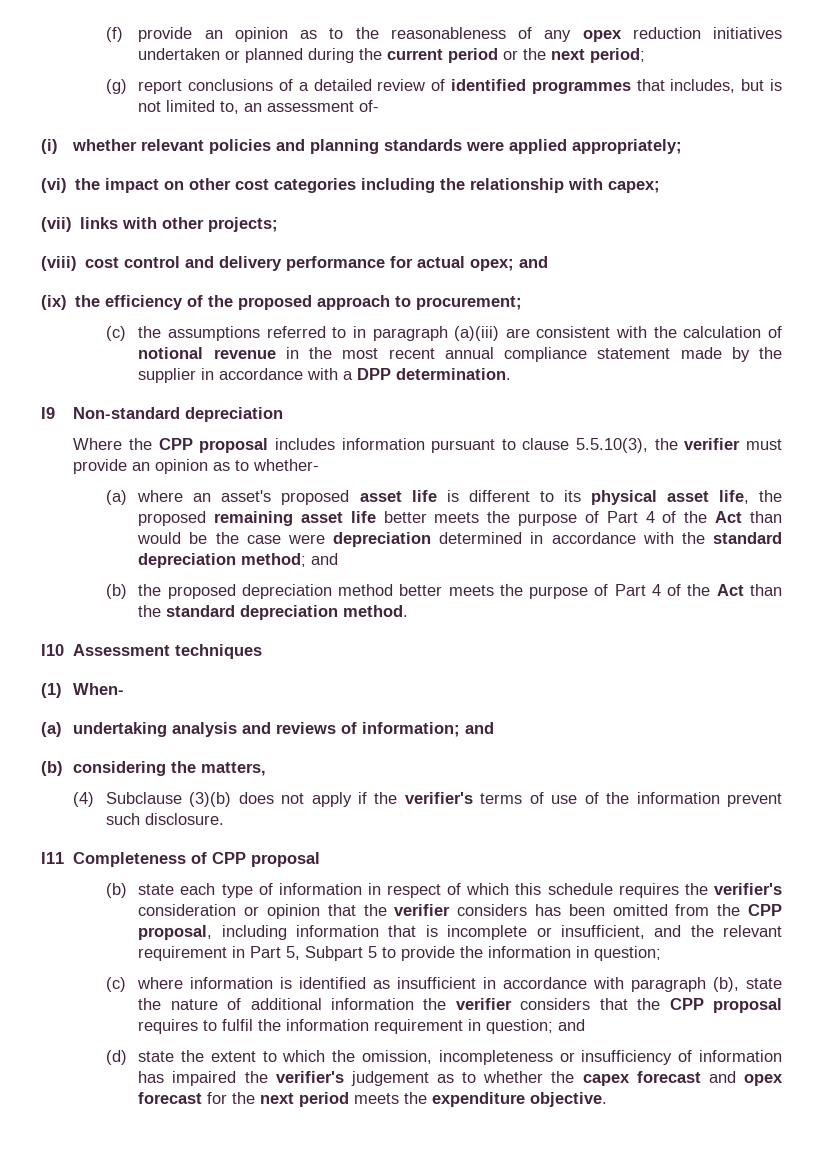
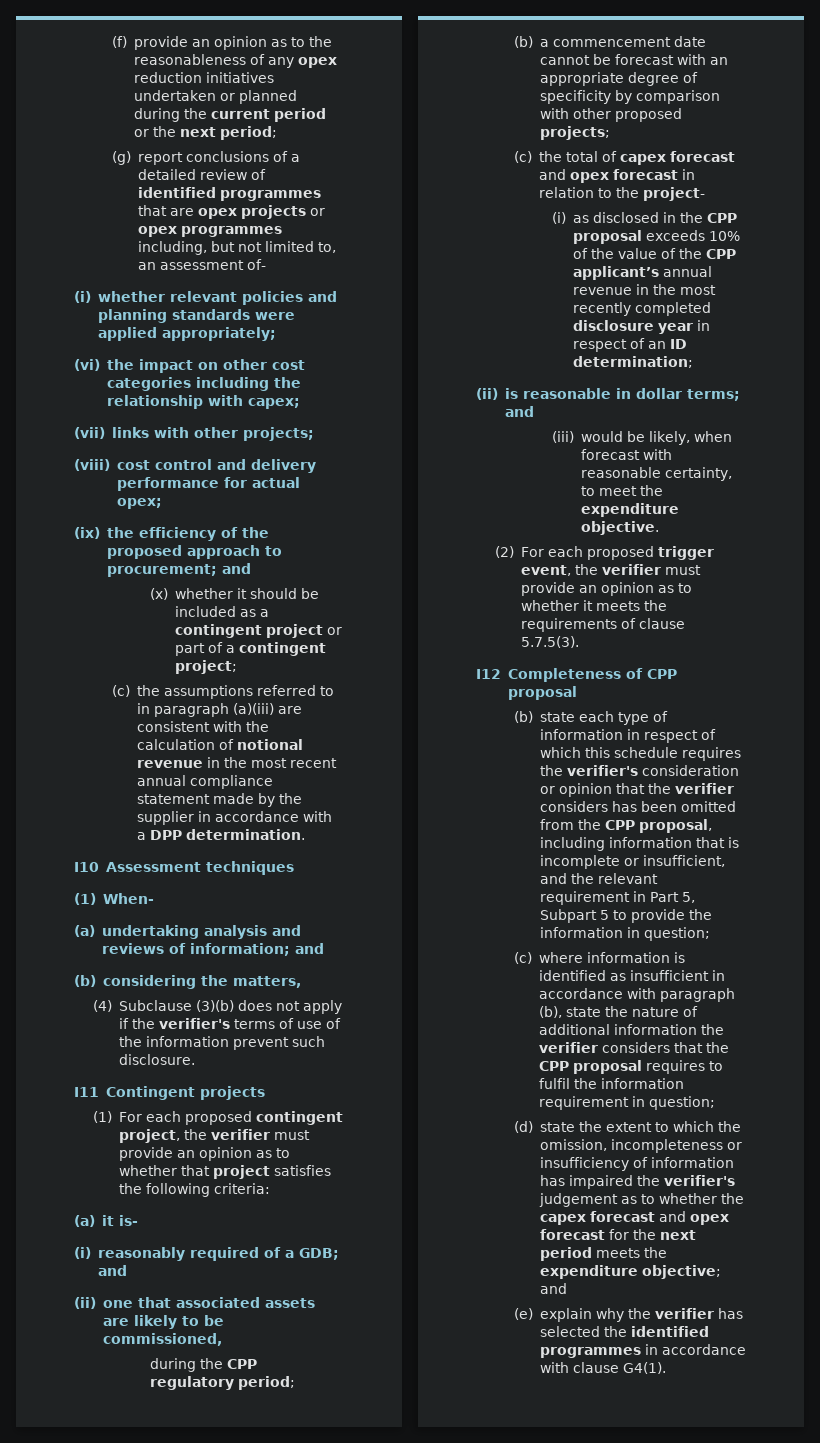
[670,79,783,93] includes, but is -> [169,205,325,219] [137,226,282,237] [137,241,235,255] are opex projects or opex programmes including, but
[519,256,549,268] and -> (162, 503) none
(523, 303) none -> [221,563,251,574] [150,588,319,600] [174,606,269,617] [174,624,342,638] [174,642,326,656] [174,660,237,674] and // (x) whether it should be included as a contingent project or part of a contingent project;
[41,407,284,422] [73,438,783,453] [73,459,320,474] [105,490,782,505] [138,511,782,526] [137,532,782,547] [138,553,339,568] [105,584,782,599] [138,605,409,620] // I9 Non-standard depreciation // Where the CPP proposal includes information pursuant to clause 5.5.10(3), the verifier must provide an opinion as to whether- // (a) where an asset's proposed asset life is different to its physical asset life, the proposed remaining asset life better meets the purpose of Part 4 of the Act than would be the case were depreciation determined in accordance with the standard depreciation method; and // (b) the proposed depreciation method better meets the purpose of Part 4 of the Act than the standard depreciation method. -> (305, 834) none
(64, 858) none -> [105,1086,265,1100] [93,1111,343,1125] [118,1129,310,1143] [118,1147,290,1161] [118,1165,331,1179] [118,1183,270,1197] [74,1215,138,1227] [74,1247,339,1261] [97,1265,127,1276] [74,1297,315,1309] [102,1315,224,1329] [102,1333,222,1346] [150,1358,258,1372] [150,1376,296,1390] [514,36,706,48] [539,54,728,65] [539,72,698,86] [539,90,720,104] [539,108,682,122] [539,126,610,140] [514,151,735,165] [538,169,695,183] [538,187,705,201] [552,212,737,224] [572,230,740,244] [572,248,736,259] [572,266,712,280] [572,284,716,295] [572,302,711,316] [572,320,710,334] [572,338,687,352] [572,356,693,368] [476,388,740,401] [504,406,534,417] [552,431,732,445] [580,449,672,460] [580,467,732,481] [580,485,663,496] [580,503,679,517] [580,521,659,535] [495,546,714,560] [520,564,701,576] [520,582,692,596] [520,600,667,611] [520,618,685,632] [520,636,579,648] [476,669,501,679] Contingent projects // (1) For each proposed contingent project, the verifier must provide an opinion as to whether that project satisfies the following criteria: // (a) it is- // (i) reasonably required of a GDB; and // (ii) one that associated assets are likely to be commissioned, // during the CPP regulatory period; // (b) a commencement date cannot be forecast with an appropriate degree of specificity by comparison with other proposed projects; // (c) the total of capex forecast and opex forecast in relation to the project- // (i) as disclosed in the CPP proposal exceeds 10% of the value of the CPP applicant’s annual revenue in the most recently completed disclosure year in respect of an ID determination; // (ii) is reasonable in dollar terms; and // (iii) would be likely, when forecast with reasonable certainty, to meet the expenditure objective. // (2) For each proposed trigger event, the verifier must provide an opinion as to whether it meets the requirements of clause 5.7.5(3). // I12
[558,1019,586,1031] and -> (715, 1103) none
[530,1092,608,1107] objective. -> [641,1265,721,1279] [539,1283,567,1294] [514,1308,743,1322] [539,1326,709,1337] [539,1344,746,1358] [539,1362,666,1374] objective; and // (e) explain why the verifier has selected the identified programmes in accordance with clause G4(1).

